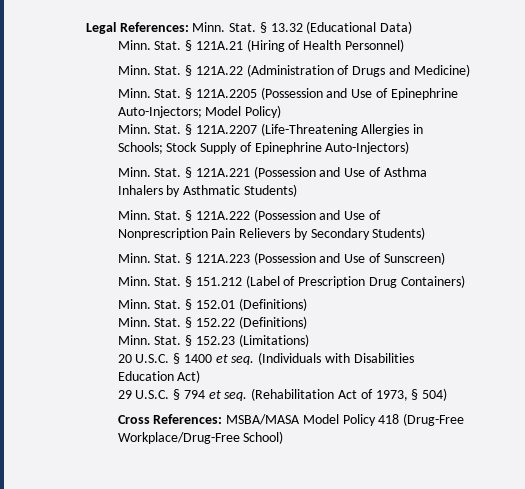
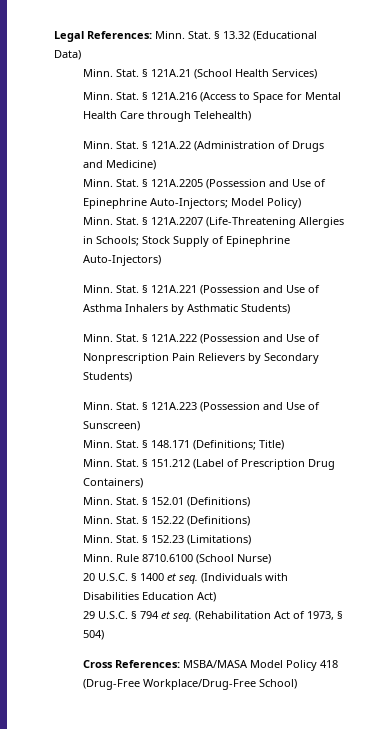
[246,39,405,52] (Hiring of Health Personnel) -> [194,69,318,79] [83,92,342,103] [83,111,252,122] (School Health Services) // Minn. Stat. § 121A.216 (Access to Space for Mental Health Care through Telehealth)
(445, 258) none -> [83,440,285,450] // Minn. Stat. § 148.171 (Definitions; Title)
(309, 340) none -> [83,554,272,564] // Minn. Rule 8710.6100 (School Nurse)

